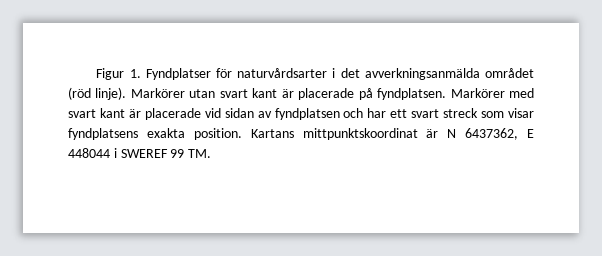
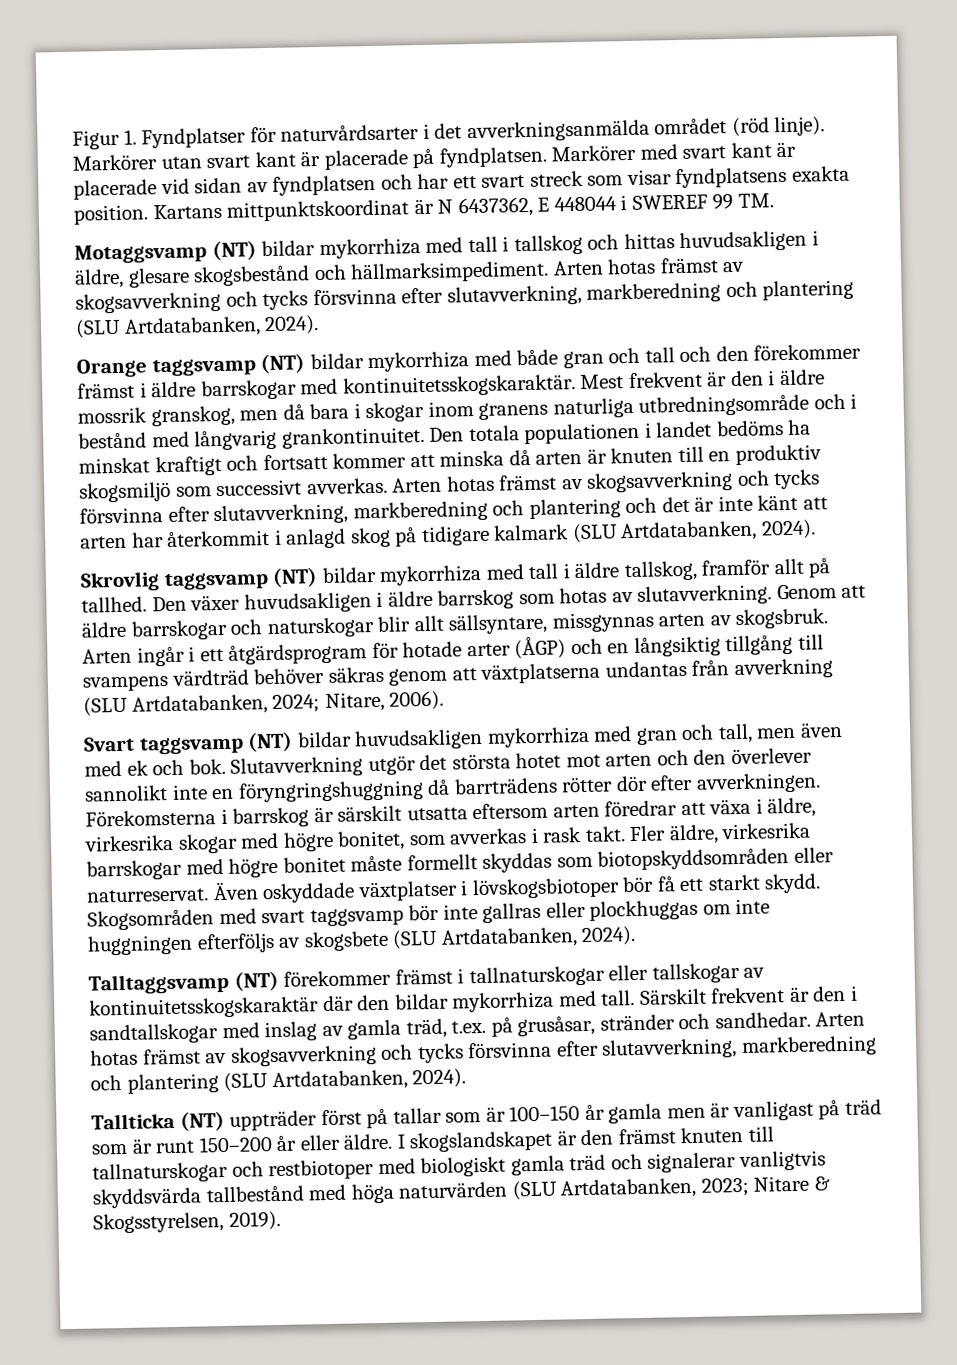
(212, 153) none -> [74,230,819,264] [74,257,745,289] [75,279,855,314] [75,315,320,339] [76,343,862,378] [77,369,825,401] [77,393,858,427] [78,419,812,451] [78,444,821,477] [79,469,821,503] [79,494,828,526] [80,519,816,549] [80,558,832,592] [81,584,867,614] [81,608,829,641] [82,634,824,667] [82,658,833,692] [83,690,445,717] [83,721,843,755] [84,747,812,778] [84,772,821,803] [85,797,817,828] [84,822,812,854] [86,847,834,881] [86,873,822,904] [87,898,771,931] [87,925,637,956] [88,962,765,995] [89,985,858,1020] [89,1011,866,1045] [90,1035,877,1067] [90,1068,467,1094] [91,1099,883,1132] [91,1126,774,1155] [92,1150,826,1184] [92,1175,830,1209] [93,1210,281,1234] // Motaggsvamp (NT) bildar mykorrhiza med tall i tallskog och hittas huvudsakligen i äldre, glesare skogsbestånd och hällmarksimpediment. Arten hotas främst av skogsavverkning och tycks försvinna efter slutavverkning, markberedning och plantering (SLU Artdatabanken, 2024). // Orange taggsvamp (NT) bildar mykorrhiza med både gran och tall och den förekommer främst i äldre barrskogar med kontinuitetsskogskaraktär. Mest frekvent är den i äldre mossrik granskog, men då bara i skogar inom granens naturliga utbredningsområde och i bestånd med långvarig grankontinuitet. Den totala populationen i landet bedöms ha minskat kraftigt och fortsatt kommer att minska då arten är knuten till en produktiv skogsmiljö som successivt avverkas. Arten hotas främst av skogsavverkning och tycks försvinna efter slutavverkning, markberedning och plantering och det är inte känt att arten har återkommit i anlagd skog på tidigare kalmark (SLU Artdatabanken, 2024). // Skrovlig taggsvamp (NT) bildar mykorrhiza med tall i äldre tallskog, framför allt på tallhed. Den växer huvudsakligen i äldre barrskog som hotas av slutavverkning. Genom att äldre barrskogar och naturskogar blir allt sällsyntare, missgynnas arten av skogsbruk. Arten ingår i ett åtgärdsprogram för hotade arter (ÅGP) och en långsiktig tillgång till svampens värdträd behöver säkras genom att växtplatserna undantas från avverkning (SLU Artdatabanken, 2024; Nitare, 2006). // Svart taggsvamp (NT) bildar huvudsakligen mykorrhiza med gran och tall, men även med ek och bok. Slutavverkning utgör det största hotet mot arten och den överlever sannolikt inte en föryngringshuggning då barrträdens rötter dör efter avverkningen. Förekomsterna i barrskog är särskilt utsatta eftersom arten föredrar att växa i äldre, virkesrika skogar med högre bonitet, som avverkas i rask takt. Fler äldre, virkesrika barrskogar med högre bonitet måste formellt skyddas som biotopskyddsområden eller naturreservat. Även oskyddade växtplatser i lövskogsbiotoper bör få ett starkt skydd. Skogsområden med svart taggsvamp bör inte gallras eller plockhuggas om inte huggningen efterföljs av skogsbete (SLU Artdatabanken, 2024). // Talltaggsvamp (NT) förekommer främst i tallnaturskogar eller tallskogar av kontinuitetsskogskaraktär där den bildar mykorrhiza med tall. Särskilt frekvent är den i sandtallskogar med inslag av gamla träd, t.ex. på grusåsar, stränder och sandhedar. Arten hotas främst av skogsavverkning och tycks försvinna efter slutavverkning, markberedning och plantering (SLU Artdatabanken, 2024). // Tallticka (NT) uppträder först på tallar som är 100–150 år gamla men är vanligast på träd som är runt 150–200 år eller äldre. I skogslandskapet är den främst knuten till tallnaturskogar och restbiotoper med biologiskt gamla träd och signalerar vanligtvis skyddsvärda tallbestånd med höga naturvärden (SLU Artdatabanken, 2023; Nitare & Skogsstyrelsen, 2019).

